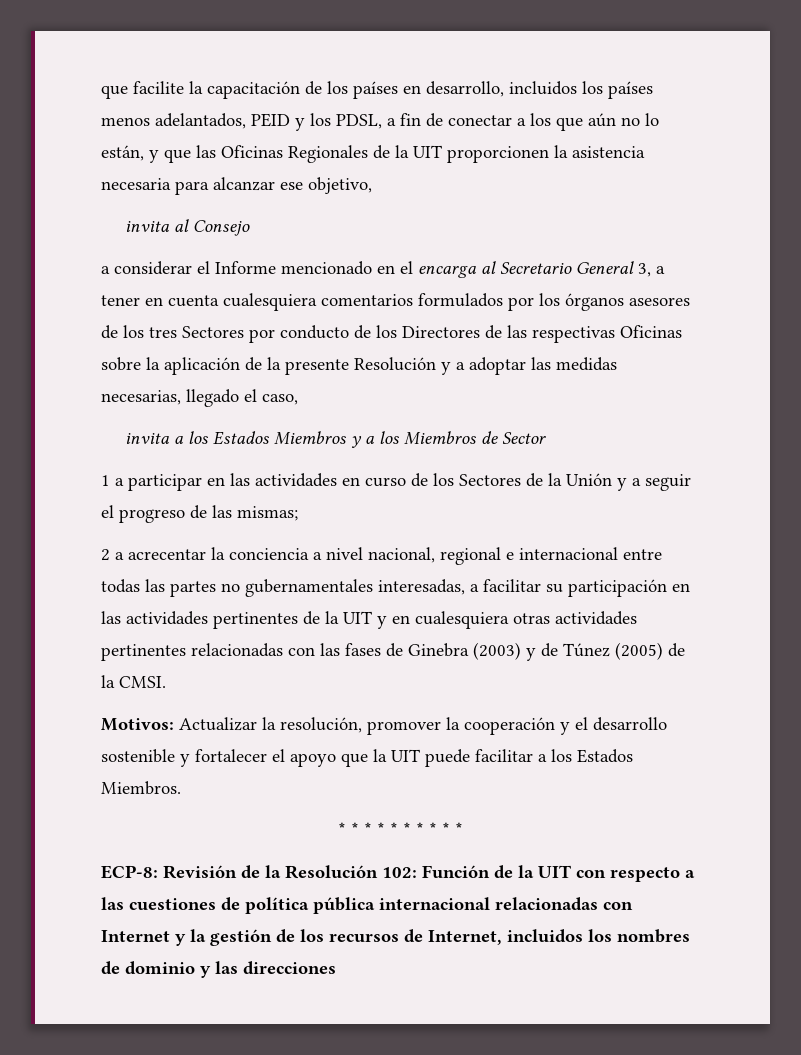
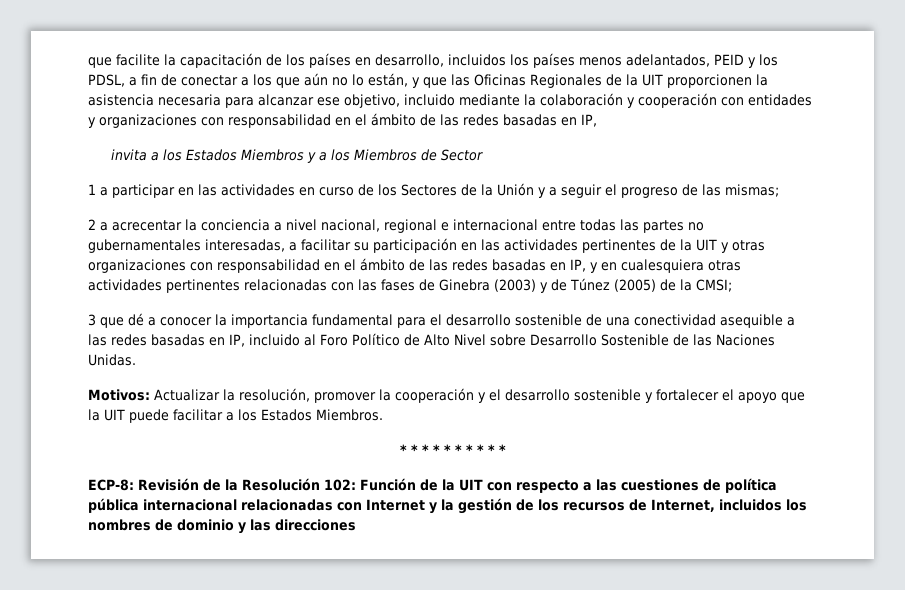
[125,219,251,236] [101,261,665,278] [101,293,690,311] [101,325,682,343] [101,357,617,375] [101,389,298,407] // invita al Consejo // a considerar el Informe mencionado en el encarga al Secretario General 3, a tener en cuenta cualesquiera comentarios formulados por los órganos asesores de los tres Sectores por conducto de los Directores de las respectivas Oficinas sobre la aplicación de la presente Resolución y a adoptar las medidas necesarias, llegado el caso, -> [404,93,812,108] [88,113,597,128] incluido mediante la colaboración y cooperación con entidades y organizaciones con responsabilidad en el ámbito de las redes basadas en IP,
(387, 622) none -> [732,240,765,251] [88,258,598,273] otras organizaciones con responsabilidad en el ámbito de las redes basadas en IP, y
[119,676,166,688] CMSI. -> [695,279,732,292] [88,313,795,328] [88,333,775,347] [88,354,136,366] CMSI; // 3 que dé a conocer la importancia fundamental para el desarrollo sostenible de una conectividad asequible a las redes basadas en IP, incluido al Foro Político de Alto Nivel sobre Desarrollo Sostenible de las Naciones Unidas.

